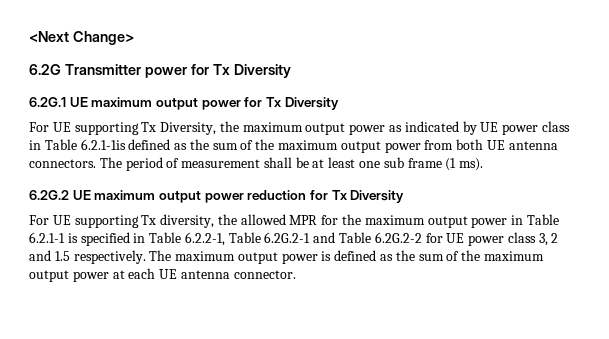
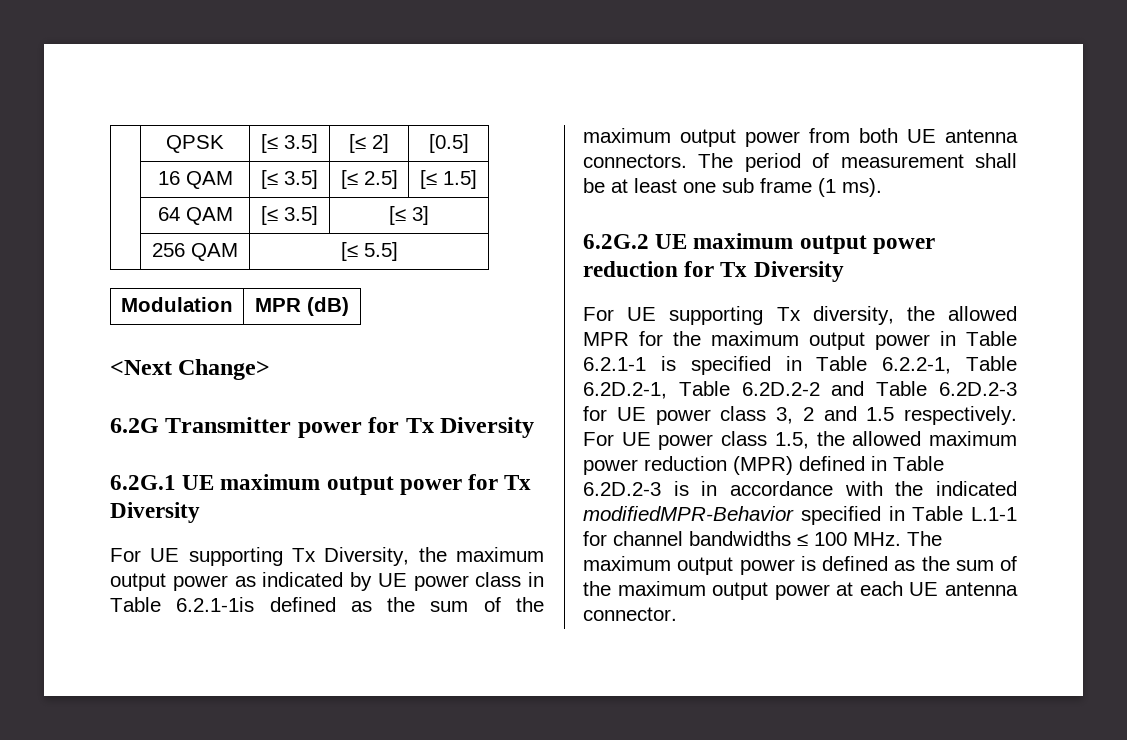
(29, 36) none -> [166,135,224,153] [261,134,318,153] [349,134,389,153] [428,134,469,153] [157,171,233,189] [261,170,318,189] [340,170,398,189] [420,170,477,189] [157,207,233,225] [261,206,318,225] [389,206,429,225] [152,243,238,261] [340,242,398,261] [121,297,233,312] [255,297,349,316] | QPSK | [≤ 3.5] | [≤ 2] | [0.5] // | 16 QAM | [≤ 3.5] | [≤ 2.5] | [≤ 1.5] // | 64 QAM | [≤ 3.5] | [≤ 3] // | 256 QAM | [≤ 5.5] // Modulation | MPR (dB) //
[264,232,311,243] 6.2G.2-1 -> [583,381,820,399] 6.2D.2-1, Table 6.2D.2-2
[374,232,422,243] 6.2G.2-2 -> [939,382,1017,396] 6.2D.2-3
(146, 257) none -> [583,431,1017,450] [583,456,944,475] [583,481,1017,496] [583,506,1017,525] [583,531,901,546] For UE power class 1.5, the allowed maximum power reduction (MPR) defined in Table 6.2D.2-3 is in accordance with the indicated modifiedMPR-Behavior specified in Table L.1-1 for channel bandwidths ≤ 100 MHz.

